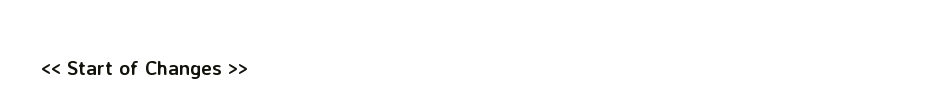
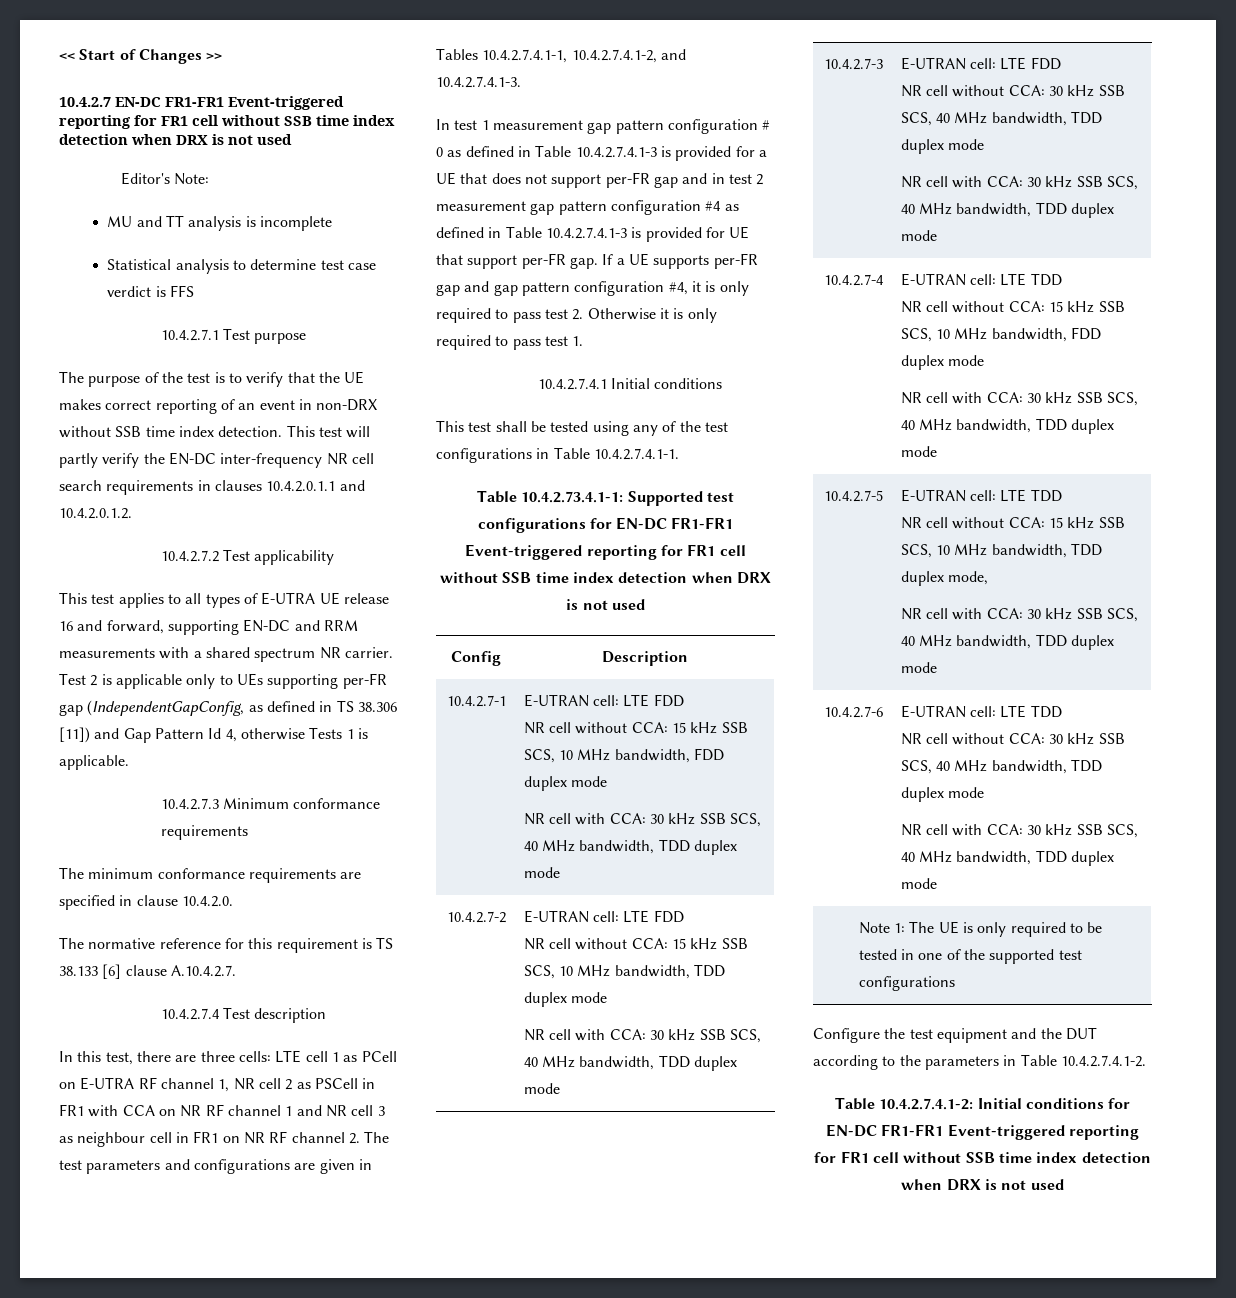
(248, 69) none -> [59,96,344,110] [59,115,395,129] [59,134,292,145] [120,172,209,185] [107,215,333,231] [107,259,377,274] [107,285,195,297] [160,328,307,344] [59,371,365,387] [59,399,379,414] [59,425,371,438] [59,452,374,468] [59,480,365,495] [59,508,132,519] [160,549,335,565] [59,592,389,608] [59,619,358,635] [59,647,393,662] [59,673,387,689] [59,700,397,716] [59,727,368,743] [59,755,129,770] [160,798,381,810] [160,825,248,840] [59,867,362,883] [59,895,233,910] [59,937,394,953] [59,964,236,979] [160,1007,327,1023] [59,1050,397,1065] [59,1077,376,1092] [59,1104,385,1117] [59,1131,390,1147] [59,1159,372,1174] [436,48,686,63] [436,76,521,88] [436,119,771,134] [436,145,767,161] [436,172,764,188] [436,200,739,215] [436,226,750,242] [436,253,758,269] [436,281,749,296] [436,308,717,323] [436,335,584,350] [537,378,723,390] [436,420,728,436] [436,447,679,463] [477,490,734,506] [477,517,734,533] [465,544,746,560] [440,572,771,584] [566,599,645,610] [451,651,501,666] [602,651,688,666] [446,695,506,707] [523,694,684,707] [523,722,748,734] [523,748,725,763] [523,776,608,791] [523,813,761,827] [523,839,738,855] [523,867,560,878] [446,911,506,923] [523,910,684,923] [523,938,748,950] [523,964,726,979] [523,992,608,1007] [523,1029,761,1043] [523,1055,738,1071] [523,1083,560,1094] [823,58,883,70] [900,57,1061,70] [900,85,1125,97] [900,111,1103,126] [900,139,985,154] [900,176,1138,190] [900,202,1115,218] [900,230,937,241] [823,274,884,286] [900,273,1062,286] [900,301,1125,313] [900,327,1102,342] [900,355,985,370] [900,392,1138,406] [900,418,1115,434] [900,446,937,457] [823,490,883,502] [900,489,1062,502] [900,517,1125,529] [900,543,1103,558] [900,571,989,586] [900,608,1138,622] [900,634,1115,650] [900,662,937,673] [823,706,883,718] [900,705,1062,718] [900,733,1125,745] [900,759,1103,774] [900,787,985,802] [900,824,1138,838] [900,850,1115,866] [900,878,937,889] [858,921,1103,937] [858,949,1082,964] [858,976,955,991] [813,1027,1097,1043] [813,1054,1146,1070] [834,1097,1131,1110] [826,1124,1139,1140] [814,1151,1151,1163] [901,1179,1064,1191] // 10.4.2.7 EN-DC FR1-FR1 Event-triggered reporting for FR1 cell without SSB time index detection when DRX is not used // Editor's Note: // MU and TT analysis is incomplete // Statistical analysis to determine test case verdict is FFS // 10.4.2.7.1 Test purpose // The purpose of the test is to verify that the UE makes correct reporting of an event in non-DRX without SSB time index detection. This test will partly verify the EN-DC inter-frequency NR cell search requirements in clauses 10.4.2.0.1.1 and 10.4.2.0.1.2. // 10.4.2.7.2 Test applicability // This test applies to all types of E-UTRA UE release 16 and forward, supporting EN-DC and RRM measurements with a shared spectrum NR carrier. Test 2 is applicable only to UEs supporting per-FR gap (IndependentGapConfig, as defined in TS 38.306 [11]) and Gap Pattern Id 4, otherwise Tests 1 is applicable. // 10.4.2.7.3 Minimum conformance requirements // The minimum conformance requirements are specified in clause 10.4.2.0. // The normative reference for this requirement is TS 38.133 [6] clause A.10.4.2.7. // 10.4.2.7.4 Test description // In this test, there are three cells: LTE cell 1 as PCell on E-UTRA RF channel 1, NR cell 2 as PSCell in FR1 with CCA on NR RF channel 1 and NR cell 3 as neighbour cell in FR1 on NR RF channel 2. The test parameters and configurations are given in Tables 10.4.2.7.4.1-1, 10.4.2.7.4.1-2, and 10.4.2.7.4.1-3. // In test 1 measurement gap pattern configuration # 0 as defined in Table 10.4.2.7.4.1-3 is provided for a UE that does not support per-FR gap and in test 2 measurement gap pattern configuration #4 as defined in Table 10.4.2.7.4.1-3 is provided for UE that support per-FR gap. If a UE supports per-FR gap and gap pattern configuration #4, it is only required to pass test 2. Otherwise it is only required to pass test 1. // 10.4.2.7.4.1 Initial conditions // This test shall be tested using any of the test configurations in Table 10.4.2.7.4.1-1. // Table 10.4.2.73.4.1-1: Supported test configurations for EN-DC FR1-FR1 Event-triggered reporting for FR1 cell without SSB time index detection when DRX is not used // Config | Description // 10.4.2.7-1 | E-UTRAN cell: LTE FDD // NR cell without CCA: 15 kHz SSB SCS, 10 MHz bandwidth, FDD duplex mode // NR cell with CCA: 30 kHz SSB SCS, 40 MHz bandwidth, TDD duplex mode // 10.4.2.7-2 | E-UTRAN cell: LTE FDD // NR cell without CCA: 15 kHz SSB SCS, 10 MHz bandwidth, TDD duplex mode // NR cell with CCA: 30 kHz SSB SCS, 40 MHz bandwidth, TDD duplex mode // 10.4.2.7-3 | E-UTRAN cell: LTE FDD // NR cell without CCA: 30 kHz SSB SCS, 40 MHz bandwidth, TDD duplex mode // NR cell with CCA: 30 kHz SSB SCS, 40 MHz bandwidth, TDD duplex mode // 10.4.2.7-4 | E-UTRAN cell: LTE TDD // NR cell without CCA: 15 kHz SSB SCS, 10 MHz bandwidth, FDD duplex mode // NR cell with CCA: 30 kHz SSB SCS, 40 MHz bandwidth, TDD duplex mode // 10.4.2.7-5 | E-UTRAN cell: LTE TDD // NR cell without CCA: 15 kHz SSB SCS, 10 MHz bandwidth, TDD duplex mode, // NR cell with CCA: 30 kHz SSB SCS, 40 MHz bandwidth, TDD duplex mode // 10.4.2.7-6 | E-UTRAN cell: LTE TDD // NR cell without CCA: 30 kHz SSB SCS, 40 MHz bandwidth, TDD duplex mode // NR cell with CCA: 30 kHz SSB SCS, 40 MHz bandwidth, TDD duplex mode // Note 1: The UE is only required to be tested in one of the supported test configurations // Configure the test equipment and the DUT according to the parameters in Table 10.4.2.7.4.1-2. // Table 10.4.2.7.4.1-2: Initial conditions for EN-DC FR1-FR1 Event-triggered reporting for FR1 cell without SSB time index detection when DRX is not used

